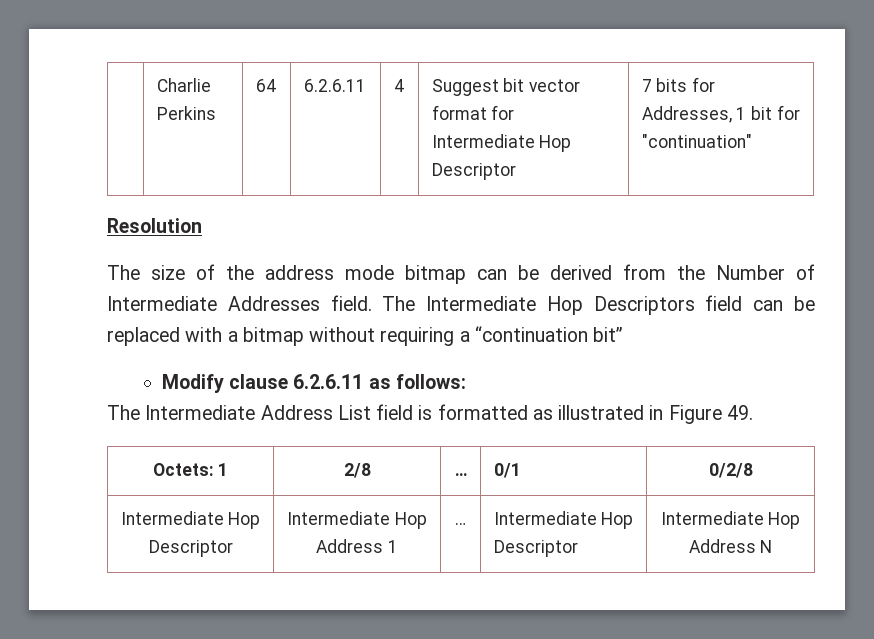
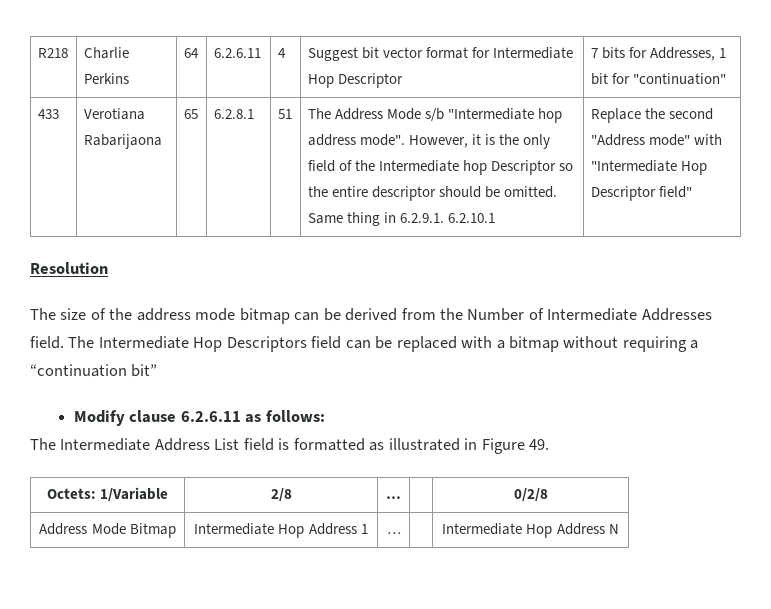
(156, 85) none -> [37,48,68,58] R218
(752, 141) none -> [37,109,59,119] [83,108,145,120] [83,134,162,149] [183,109,198,119] [213,109,254,119] [277,109,292,119] [307,108,562,123] [307,134,550,149] [307,160,573,175] [307,186,557,201] [307,212,495,226] [590,108,713,123] [590,134,722,146] [590,160,707,175] [590,186,692,201] // 433 | Verotiana Rabarijaona | 65 | 6.2.8.1 | 51 | The Address Mode s/b "Intermediate hop address mode". However, it is the only field of the Intermediate hop Descriptor so the entire descriptor should be omitted. Same thing in 6.2.9.1. 6.2.10.1 | Replace the second "Address mode" with "Intermediate Hop Descriptor field"
[218,463,229,476] 1 -> [100,487,169,502] 1/Variable
[493,463,521,478] 0/1 -> (401, 497) none
[120,511,261,529] [148,540,233,557] Intermediate Hop Descriptor -> [39,523,176,538] Address Mode Bitmap
[493,511,634,529] [493,540,578,557] Intermediate Hop Descriptor -> (401, 533) none

